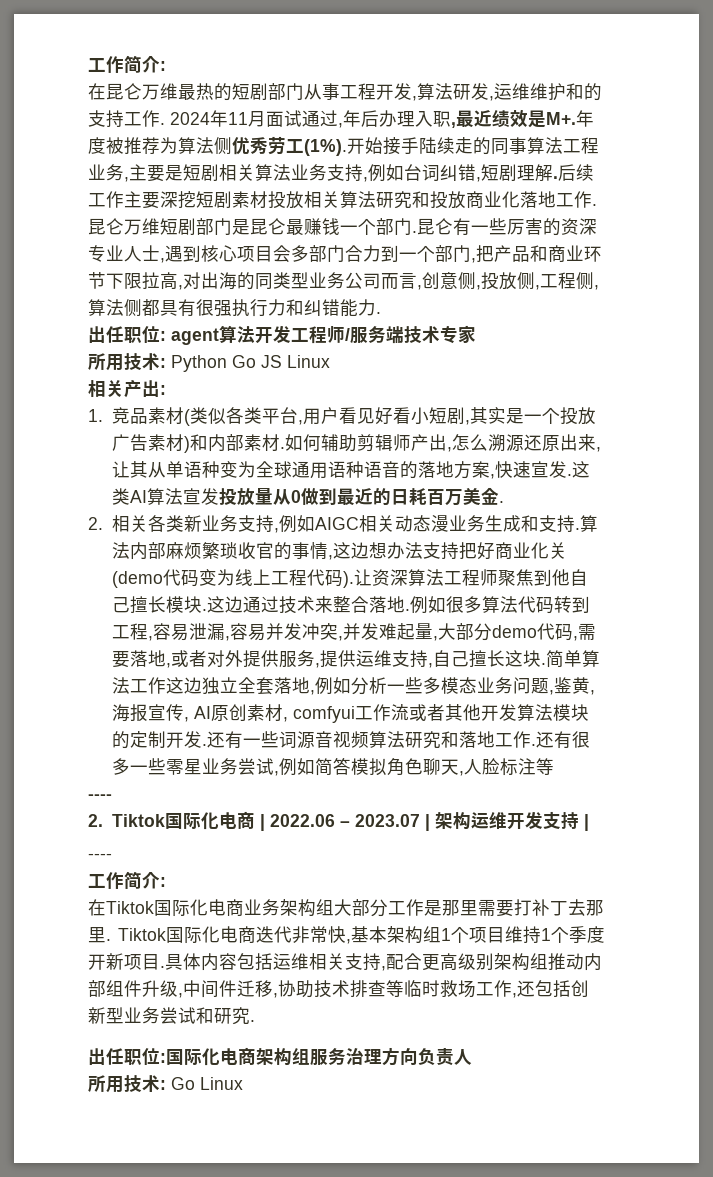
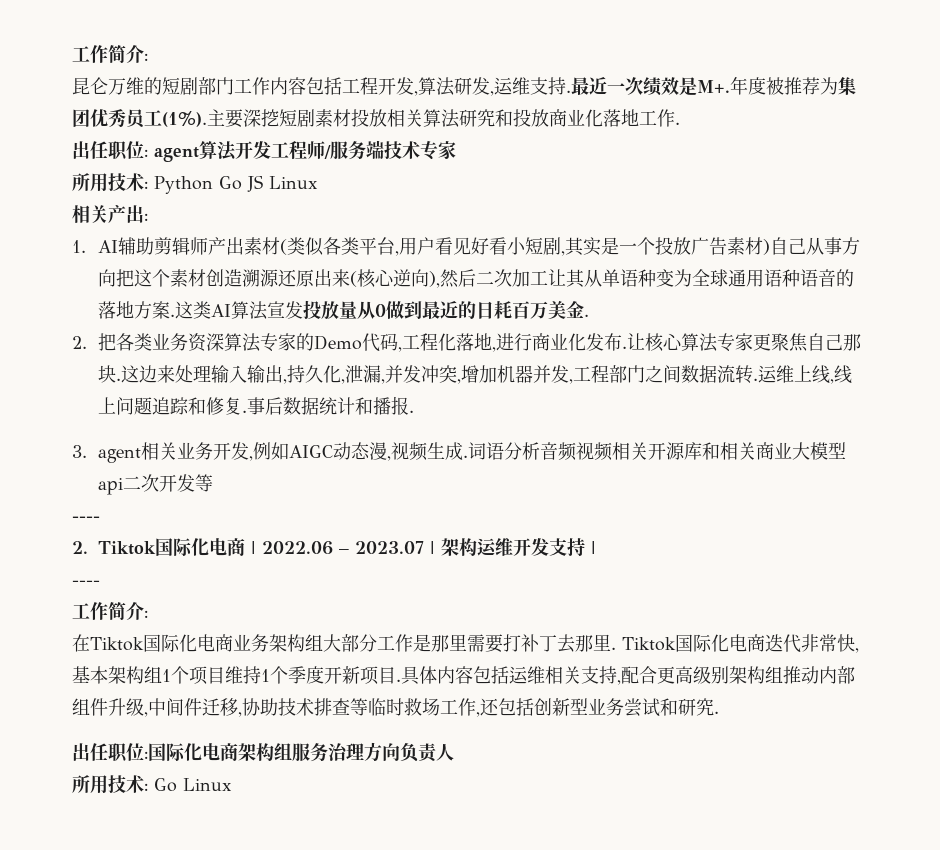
[88,55,166,73] [88,83,214,100] 工作简介: // 在昆仑万维最热 -> [72,45,148,63] [72,77,144,95] 工作简介: // 昆仑万维
[304,83,340,100] 从事 -> [234,77,342,95] 工作内容包括
[530,83,602,101] [88,110,492,128] 维护和的支持工作. 2024年11月面试通过,年后办理入职,最近 -> [530,77,643,95] 支持.最近一次
[178,136,599,156] [88,164,594,182] [88,191,124,208] 算法侧优秀劳工(1%).开始接手陆续走的同事算法工程业务,主要是短剧相关算法业务支持,例如台词纠错,短剧理解.后续工作 -> [838,77,856,95] [72,109,207,129] 集团优秀员工(1%).
[88,218,597,236] [88,245,602,263] [88,272,599,290] [88,299,381,317] 昆仑万维短剧部门是昆仑最赚钱一个部门.昆仑有一些厉害的资深专业人士,遇到核心项目会多部门合力到一个部门,把产品和商业环节下限拉高,对出海的同类型业务公司而言,创意侧,投放侧,工程侧,算法侧都具有很强执行力和纠错能力. -> (680, 123) none
[111,407,148,424] 竞品 -> [97,237,244,255] AI辅助剪辑师产出
[189,434,601,452] 和内部素材.如何辅助剪辑师产出,怎么溯源还原出来, -> [769,237,860,255] [97,269,548,288] 自己从事方向把这个素材创造溯源还原出来(核心逆向),然后二次加工
[489,461,567,479] ,快速宣发 -> (170, 310) none
[111,515,598,533] [111,542,567,560] [111,569,588,588] [111,596,590,614] [111,623,189,641] 相关各类新业务支持,例如AIGC相关动态漫业务生成和支持.算法内部麻烦繁琐收官的事情,这边想办法支持把好商业化关(demo代码变为线上工程代码).让资深算法工程师聚焦到他自己擅长模块.这边通过技术来整合落地.例如很多算法代码转到工程,容易 -> [97,333,861,352] [97,365,345,384] 把各类业务资深算法专家的Demo代码,工程化落地,进行商业化发布.让核心算法专家更聚焦自己那块.这边来处理输入输出,持久化,
[229,623,266,641] 容易 -> (385, 381) none
[342,623,596,641] [111,650,600,668] [111,677,595,695] [111,704,589,723] [111,731,590,749] [111,757,536,776] 并发难起量,大部分demo代码,需要落地,或者对外提供服务,提供运维支持,自己擅长这块.简单算法工作这边独立全套落地,例如分析一些多模态业务问题,鉴黄,海报宣传, AI原创素材, comfyui工作流或者其他开发算法模块的定制开发.还有一些词源音视频算法研究和落地工作.还有很多一些零星业务尝试,例如简答模拟角色聊天,人脸标注 -> [460,365,852,384] [97,396,414,415] [72,442,846,463] [97,474,195,495] 增加机器并发,工程部门之间数据流转.运维上线,线上问题追踪和修复.事后数据统计和播报. // 3. agent相关业务开发,例如AIGC动态漫,视频生成.词语分析音频视频相关开源库和相关商业大模型api二次开发

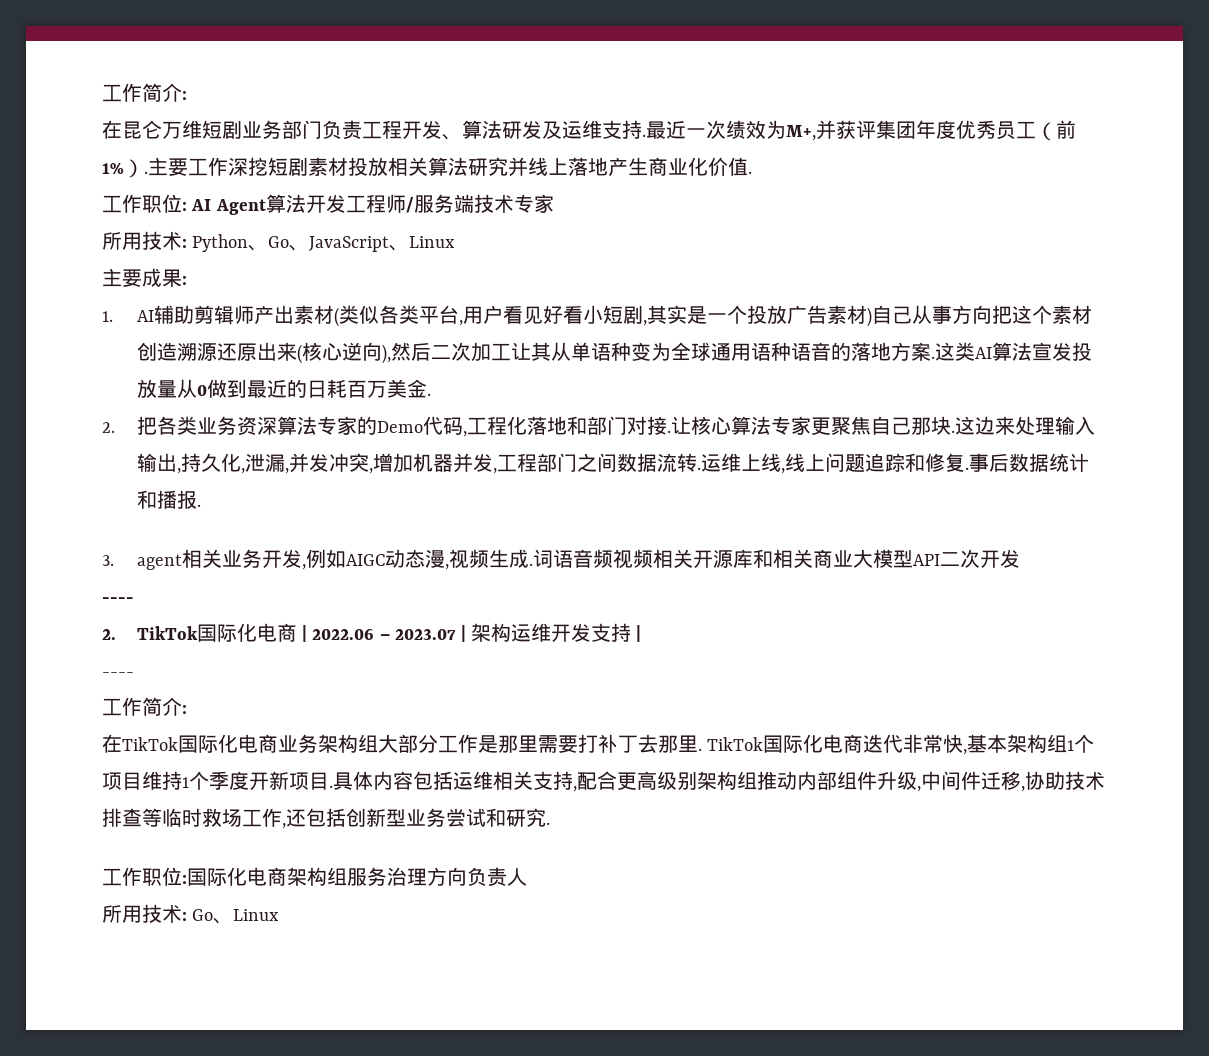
[72,45,148,63] 工作简介: // -> [102,83,187,102] [102,120,122,139] 工作简介: // 在
[144,77,342,95] 的短剧部门工作内容包括 -> [202,120,362,140] 短剧业务部门负责
[414,91,418,96] , -> [442,134,462,140] 、
[490,91,494,96] , -> [542,121,562,139] 及
[679,76,856,96] [72,109,243,129] 是M+.年度被推荐为集团优秀员工(1%).主要 -> [766,120,1076,141] [102,157,228,178] 为M+,并获评集团年度优秀员工（前1%）.主要工作
[495,109,680,127] [72,141,199,162] 和投放商业化落地工作. // 出任职位: agent -> [508,157,752,177] [102,194,266,215] 并线上落地产生商业化价值. // 工作职位: AI Agent
[219,175,263,192] Go JS -> [248,236,410,252] 、Go、JavaScript、
[72,205,144,224] 相关产出 -> [102,268,182,287] 主要成果
[491,333,622,352] ,进行商业化发布 -> [566,416,667,435] 和部门对接
[503,442,540,460] 分析 -> (573, 558) none
[97,478,123,495] api -> [912,554,940,566] API
[194,474,213,492] 等 -> (1020, 558) none
[97,541,156,555] Tiktok -> [136,626,198,640] TikTok
[90,637,144,651] Tiktok -> [122,737,178,751] TikTok
[622,637,676,651] Tiktok -> [707,737,764,751] TikTok
[72,743,108,761] 出任 -> [102,867,142,886] 工作
(177, 785) none -> [213,918,234,924] 、

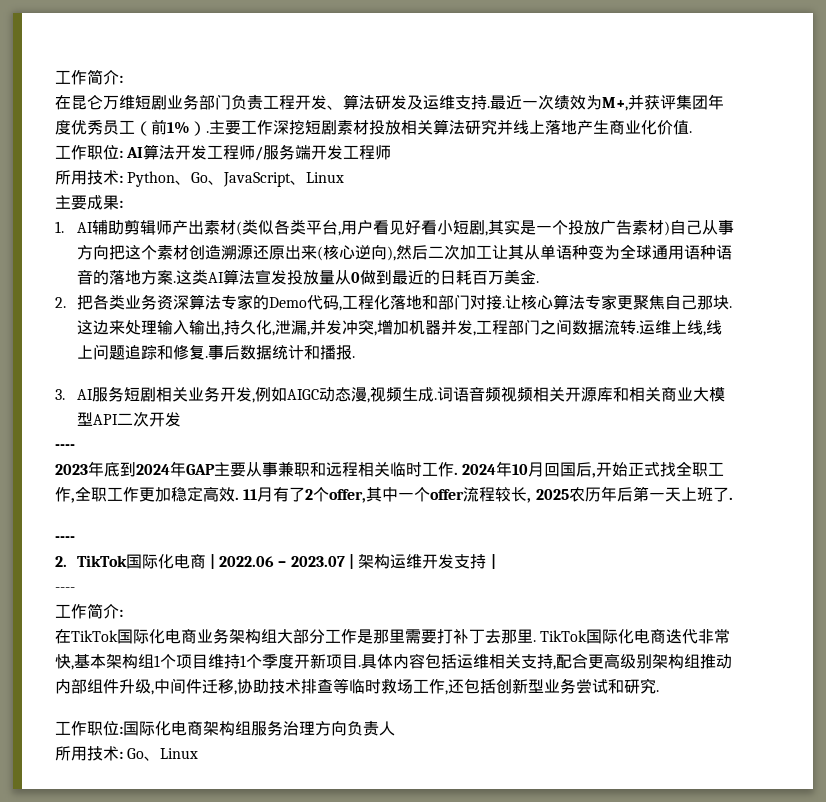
[215,199,266,215] Agent -> (144, 152) none
[473,194,554,213] 技术专家 -> [311,145,392,160] 开发工程师
[136,554,182,570] agent -> [76,386,156,402] AI服务短剧
(134, 600) none -> [55,461,725,478] [55,486,733,503] [55,536,75,542] // 2023年底到2024年GAP主要从事兼职和远程相关临时工作. 2024年10月回国后,开始正式找全职工作,全职工作更加稳定高效. 11月有了2个offer,其中一个offer流程较长, 2025农历年后第一天上班了. // ----

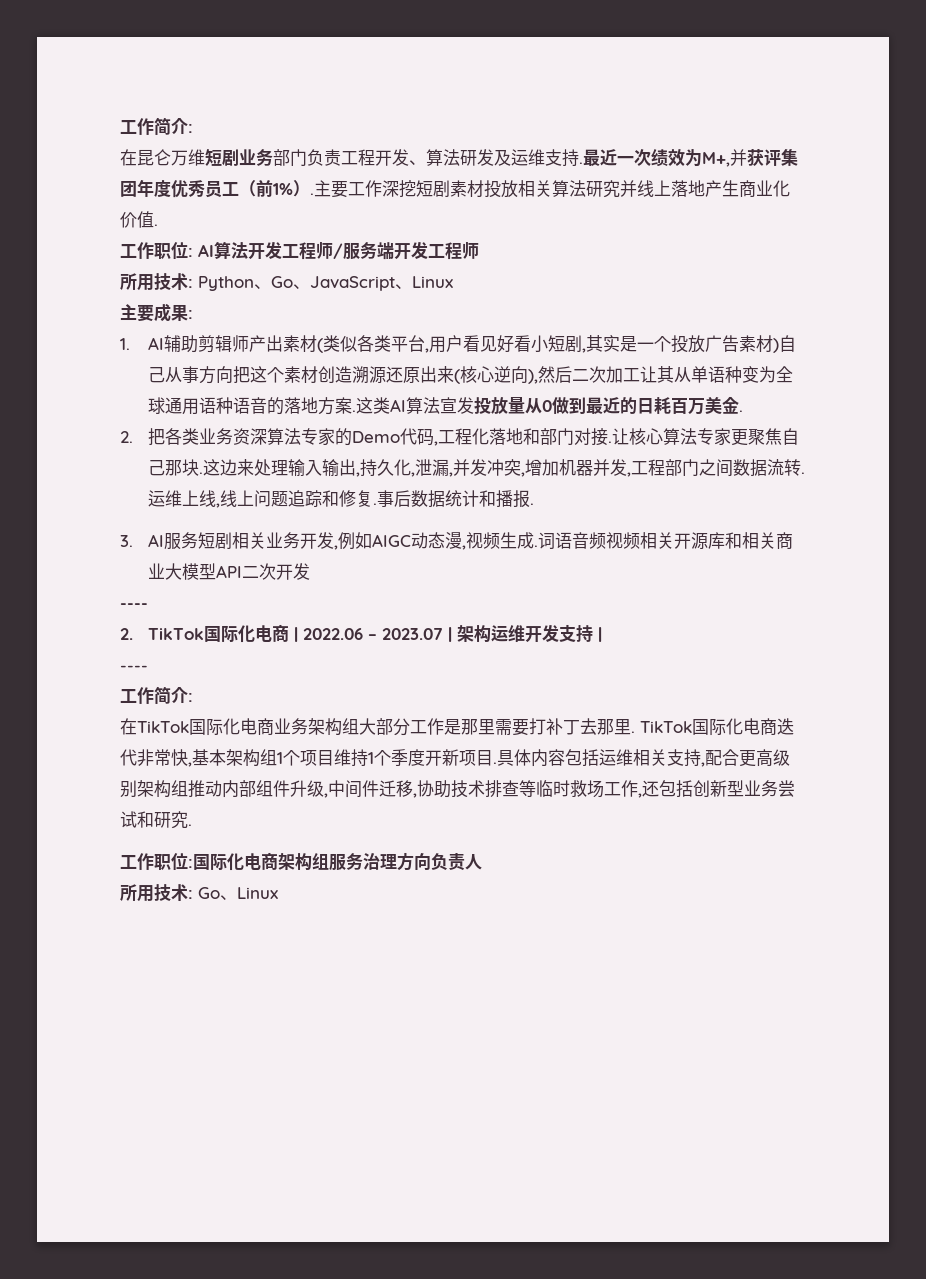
[55,461,725,478] [55,486,733,503] [55,536,75,542] // 2023年底到2024年GAP主要从事兼职和远程相关临时工作. 2024年10月回国后,开始正式找全职工作,全职工作更加稳定高效. 11月有了2个offer,其中一个offer流程较长, 2025农历年后第一天上班了. // ---- -> (148, 606) none

